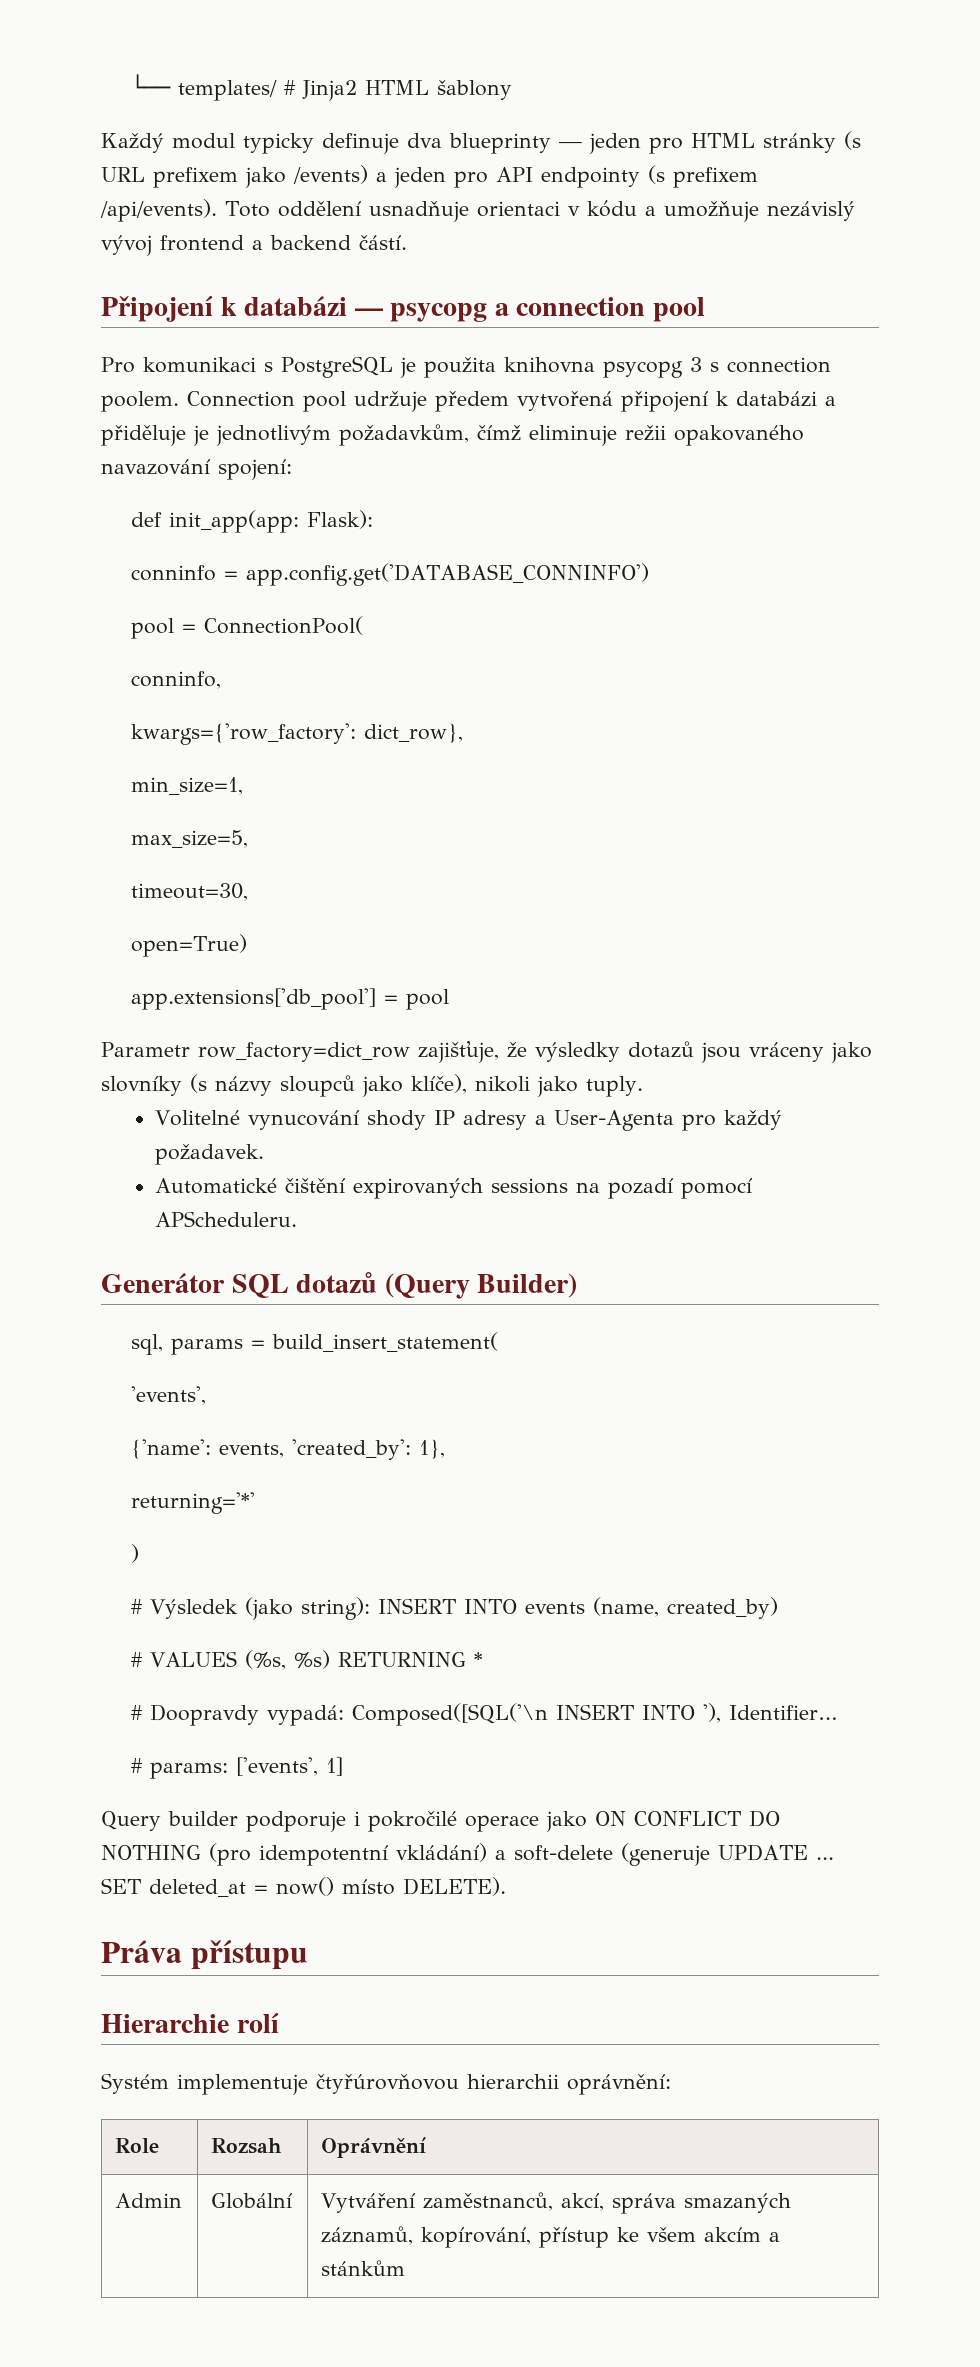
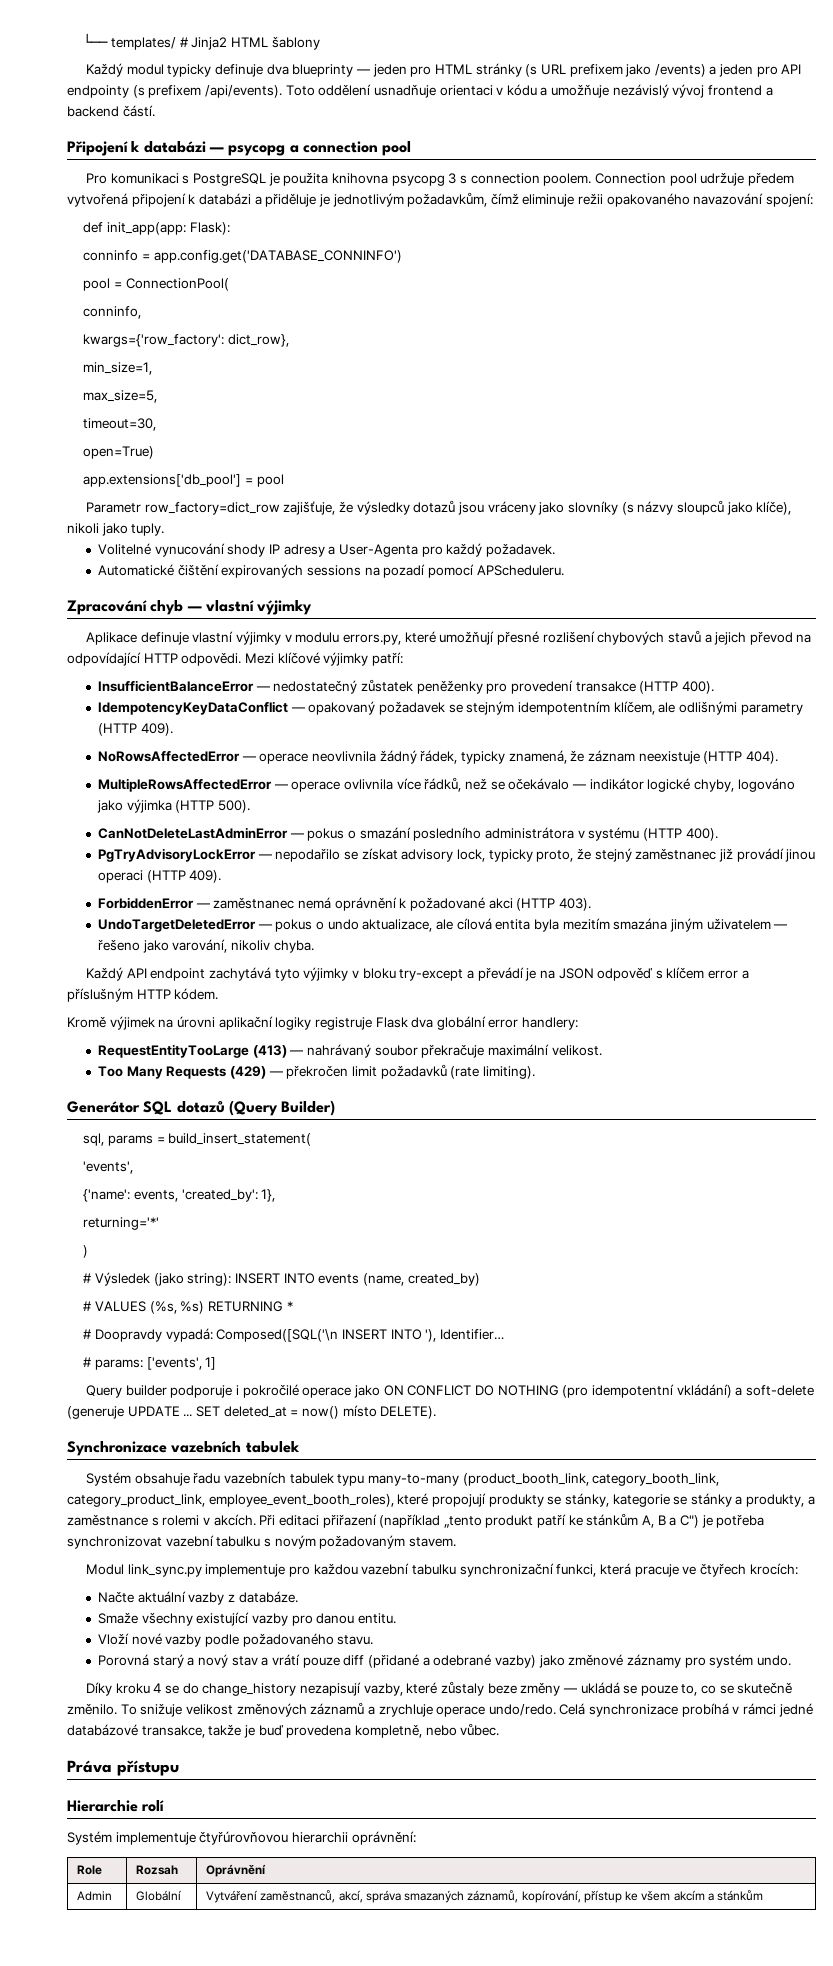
(297, 1219) none -> [67,600,313,615] [86,630,812,645] [67,652,403,666] [98,679,714,694] [98,701,803,715] [98,723,173,736] [98,750,778,764] [98,777,795,792] [97,799,251,813] [98,827,718,841] [98,848,816,862] [98,870,222,883] [98,897,591,911] [98,918,789,932] [98,939,314,953] [86,967,749,981] [67,988,219,1002] [67,1016,579,1030] [98,1044,602,1058] [98,1064,535,1079] // Zpracování chyb — vlastní výjimky // Aplikace definuje vlastní výjimky v modulu errors.py, které umožňují přesné rozlišení chybových stavů a jejich převod na odpovídající HTTP odpovědi. Mezi klíčové výjimky patří: // InsufficientBalanceError — nedostatečný zůstatek peněženky pro provedení transakce (HTTP 400). // IdempotencyKeyDataConflict — opakovaný požadavek se stejným idempotentním klíčem, ale odlišnými parametry (HTTP 409). // NoRowsAffectedError — operace neovlivnila žádný řádek, typicky znamená, že záznam neexistuje (HTTP 404). // MultipleRowsAffectedError — operace ovlivnila více řádků, než se očekávalo — indikátor logické chyby, logováno jako výjimka (HTTP 500). // CanNotDeleteLastAdminError — pokus o smazání posledního administrátora v systému (HTTP 400). // PgTryAdvisoryLockError — nepodařilo se získat advisory lock, typicky proto, že stejný zaměstnanec již provádí jinou operaci (HTTP 409). // ForbiddenError — zaměstnanec nemá oprávnění k požadované akci (HTTP 403). // UndoTargetDeletedError — pokus o undo aktualizace, ale cílová entita byla mezitím smazána jiným uživatelem — řešeno jako varování, nikoliv chyba. // Každý API endpoint zachytává tyto výjimky v bloku try-except a převádí je na JSON odpověď s klíčem error a příslušným HTTP kódem. // Kromě výjimek na úrovni aplikační logiky registruje Flask dva globální error handlery: // RequestEntityTooLarge (413) — nahrávaný soubor překračuje maximální velikost. // Too Many Requests (429) — překročen limit požadavků (rate limiting).
(506, 1886) none -> [67,1441,300,1456] [86,1472,720,1486] [67,1493,815,1507] [67,1513,765,1528] [67,1535,456,1549] [86,1563,798,1577] [98,1591,298,1605] [98,1612,397,1626] [98,1633,374,1647] [98,1654,791,1668] [86,1681,793,1696] [67,1702,813,1717] [67,1723,500,1738] // Synchronizace vazebních tabulek // Systém obsahuje řadu vazebních tabulek typu many-to-many (product_booth_link, category_booth_link, category_product_link, employee_event_booth_roles), které propojují produkty se stánky, kategorie se stánky a produkty, a zaměstnance s rolemi v akcích. Při editaci přiřazení (například „tento produkt patří ke stánkům A, B a C") je potřeba synchronizovat vazební tabulku s novým požadovaným stavem. // Modul link_sync.py implementuje pro každou vazební tabulku synchronizační funkci, která pracuje ve čtyřech krocích: // Načte aktuální vazby z databáze. // Smaže všechny existující vazby pro danou entitu. // Vloží nové vazby podle požadovaného stavu. // Porovná starý a nový stav a vrátí pouze diff (přidané a odebrané vazby) jako změnové záznamy pro systém undo. // Díky kroku 4 se do change_history nezapisují vazby, které zůstaly beze změny — ukládá se pouze to, co se skutečně změnilo. To snižuje velikost změnových záznamů a zrychluje operace undo/redo. Celá synchronizace probíhá v rámci jedné databázové transakce, takže je buď provedena kompletně, nebo vůbec.

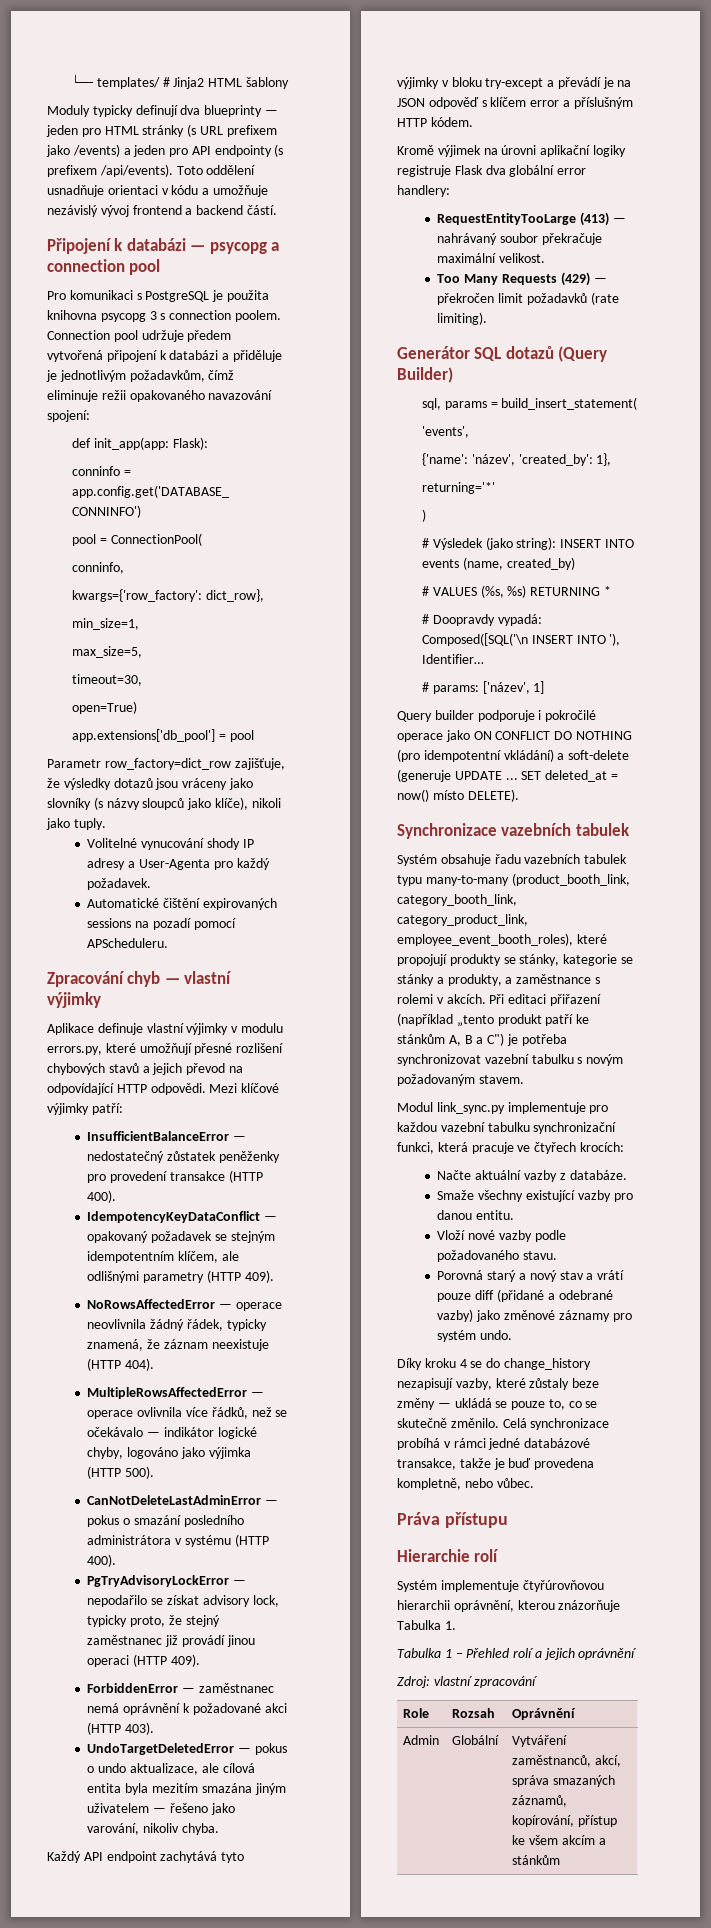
[86,63,264,77] Každý modul typicky definuje -> [47,105,178,117] Moduly typicky definují
[133,1190,178,1202] events, -> [471,454,515,466] 'název',
[146,1357,202,1370] ['events', -> [482,681,530,694] ['název',
[120,1702,556,1717] To snižuje velikost změnových záznamů a zrychluje operace undo/redo. -> (499, 1423) none
[351,1831,416,1845] oprávnění: -> [453,1600,621,1612] [397,1620,456,1630] [397,1648,638,1660] [397,1676,538,1688] oprávnění, kterou znázorňuje Tabulka 1. // Tabulka 1 – Přehled rolí a jejich oprávnění // Zdroj: vlastní zpracování

